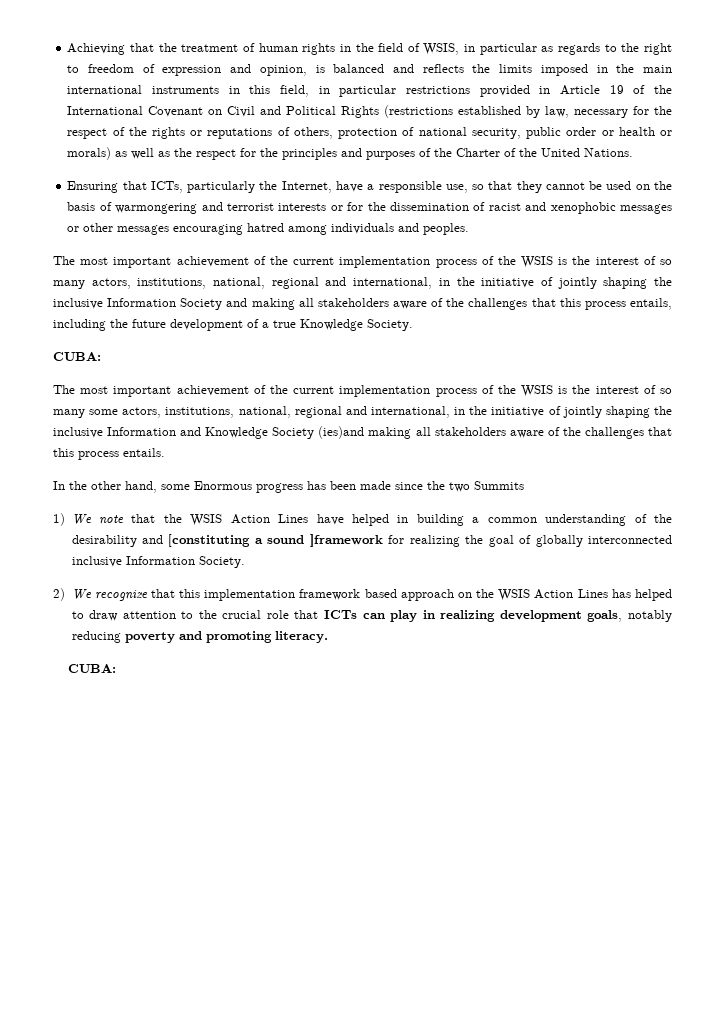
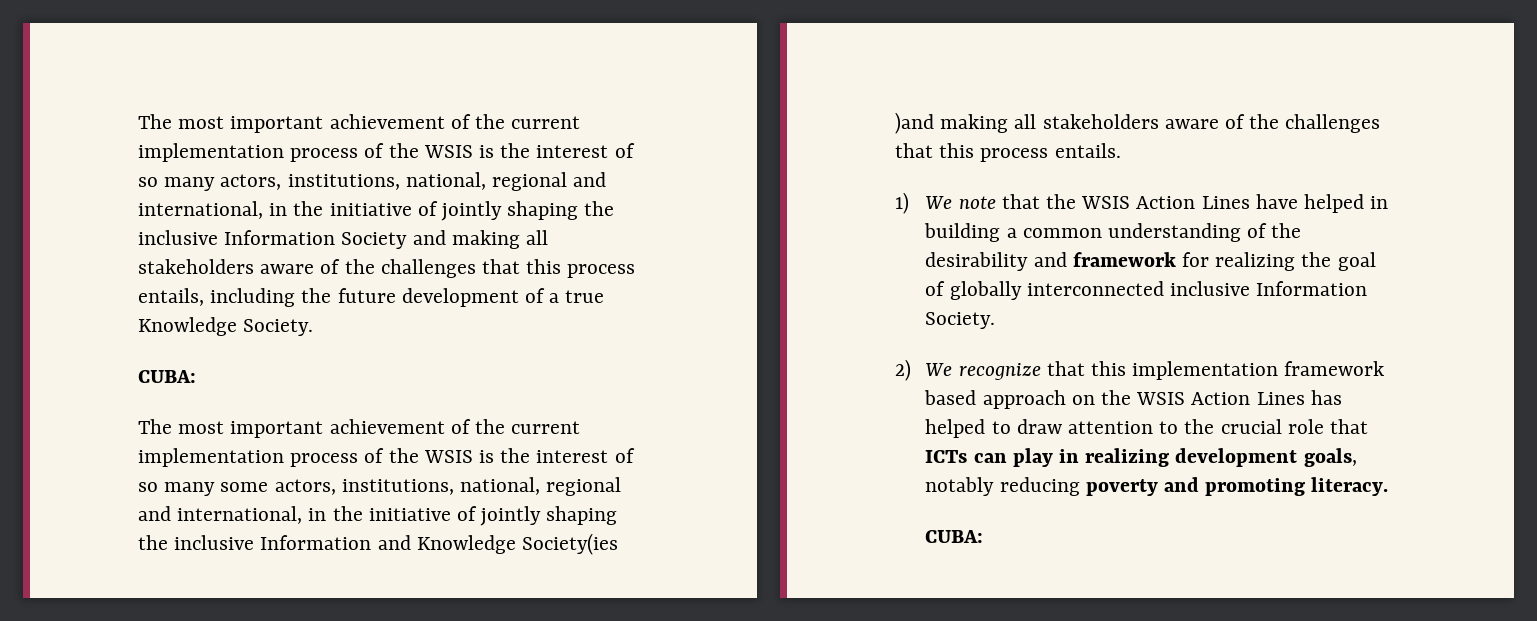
[67,43,672,55] [67,64,672,76] [67,85,672,97] [67,105,672,118] [67,127,673,139] [67,147,634,160] [67,181,672,193] [67,202,672,214] [67,223,470,235] Achieving that the treatment of human rights in the field of WSIS, in particular as regards to the right to freedom of expression and opinion, is balanced and reflects the limits imposed in the main international instruments in this field, in particular restrictions provided in Article 19 of the International Covenant on Civil and Political Rights (restrictions established by law, necessary for the respect of the rights or reputations of others, protection of national security, public order or health or morals) as well as the respect for the principles and purposes of the Charter of the United Nations. // Ensuring that ICTs, particularly the Internet, have a responsible use, so that they cannot be used on the basis of warmongering and terrorist interests or for the dissemination of racist and xenophobic messages or other messages encouraging hatred among individuals and peoples. // -> (138, 121) none
[272,426,365,439] Society (ies)and -> [522,533,619,555] [895,112,934,134] Society(ies )and
[53,481,524,493] // In the other hand, some Enormous progress has been made since the two Summits -> (1121, 150) none
[168,534,383,547] [constituting a sound ]framework -> [1072,252,1176,267] framework

